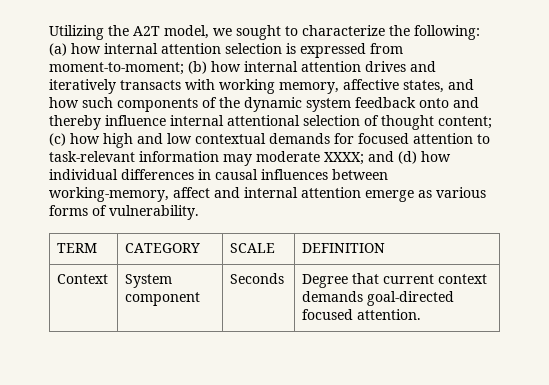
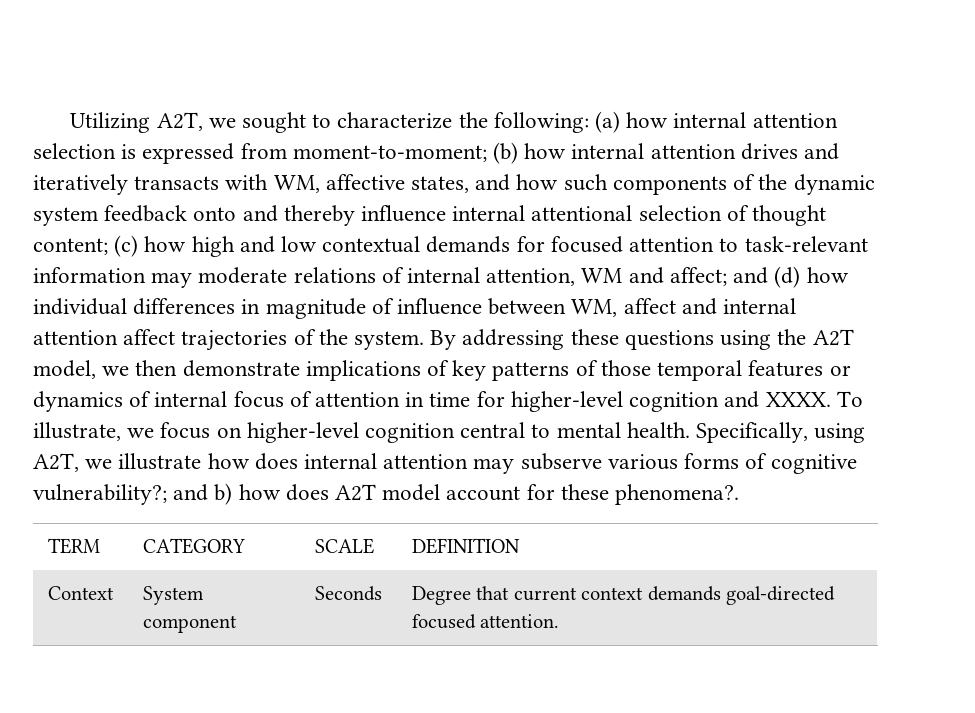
[108,25,209,39] the A2T model, -> [156,112,203,131] A2T,
[219,79,339,94] working memory, -> [273,175,320,193] WM,
[324,152,364,165] XXXX; -> [293,267,727,286] relations of internal attention, WM and affect;
[215,169,388,180] [49,187,486,202] [49,205,199,220] causal influences between working-memory, affect and internal attention emerge as various forms of vulnerability. -> [265,298,797,319] [33,329,854,351] [33,360,851,381] [33,391,863,412] [33,422,866,443] [33,453,857,474] [33,483,740,505] magnitude of influence between WM, affect and internal attention affect trajectories of the system. By addressing these questions using the A2T model, we then demonstrate implications of key patterns of those temporal features or dynamics of internal focus of attention in time for higher-level cognition and XXXX. To illustrate, we focus on higher-level cognition central to mental health. Specifically, using A2T, we illustrate how does internal attention may subserve various forms of cognitive vulnerability?; and b) how does A2T model account for these phenomena?.

